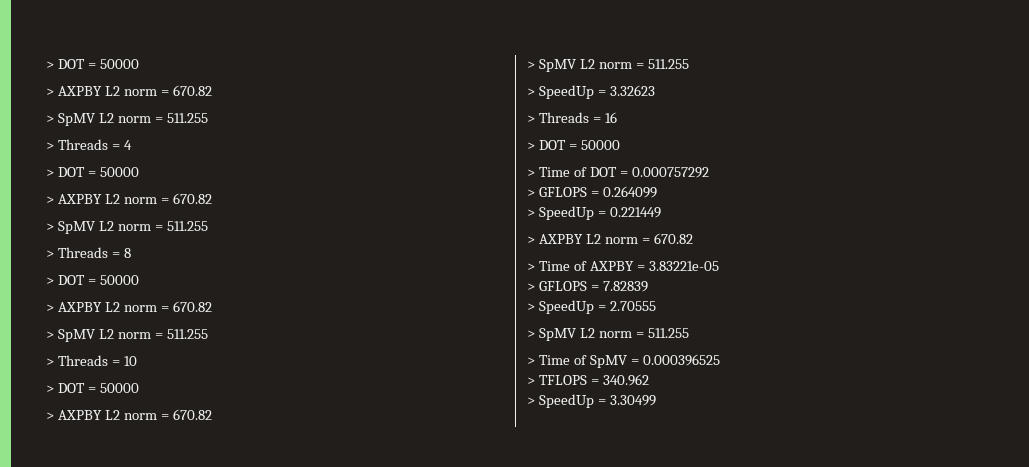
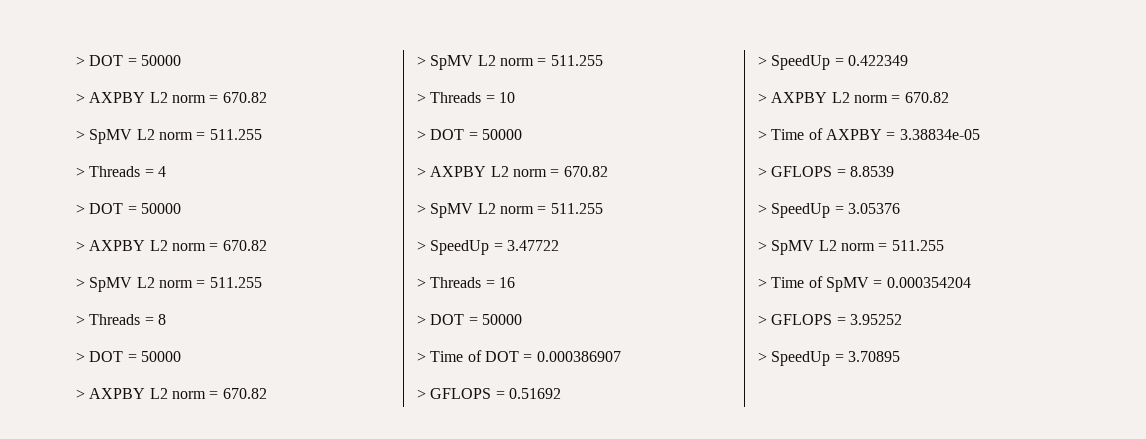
[609,85,655,96] 3.32623 -> [506,240,559,251] 3.47722
[631,167,709,178] [527,186,657,198] [527,206,661,220] 0.000757292 // > GFLOPS = 0.264099 // > SpeedUp = 0.221449 -> [536,351,621,362] [417,388,561,399] [758,55,908,70] 0.000386907 // > GFLOPS = 0.51692 // > SpeedUp = 0.422349
[648,261,719,271] [527,281,648,292] [527,300,656,314] 3.83221e-05 // > GFLOPS = 7.82839 // > SpeedUp = 2.70555 -> [899,129,980,140] [758,166,894,177] [758,203,900,218] 3.38834e-05 // > GFLOPS = 8.8539 // > SpeedUp = 3.05376
[642,354,720,366] [527,374,649,386] [527,394,656,408] 0.000396525 // > TFLOPS = 340.962 // > SpeedUp = 3.30499 -> [886,277,971,288] [758,314,902,325] [758,351,900,366] 0.000354204 // > GFLOPS = 3.95252 // > SpeedUp = 3.70895

